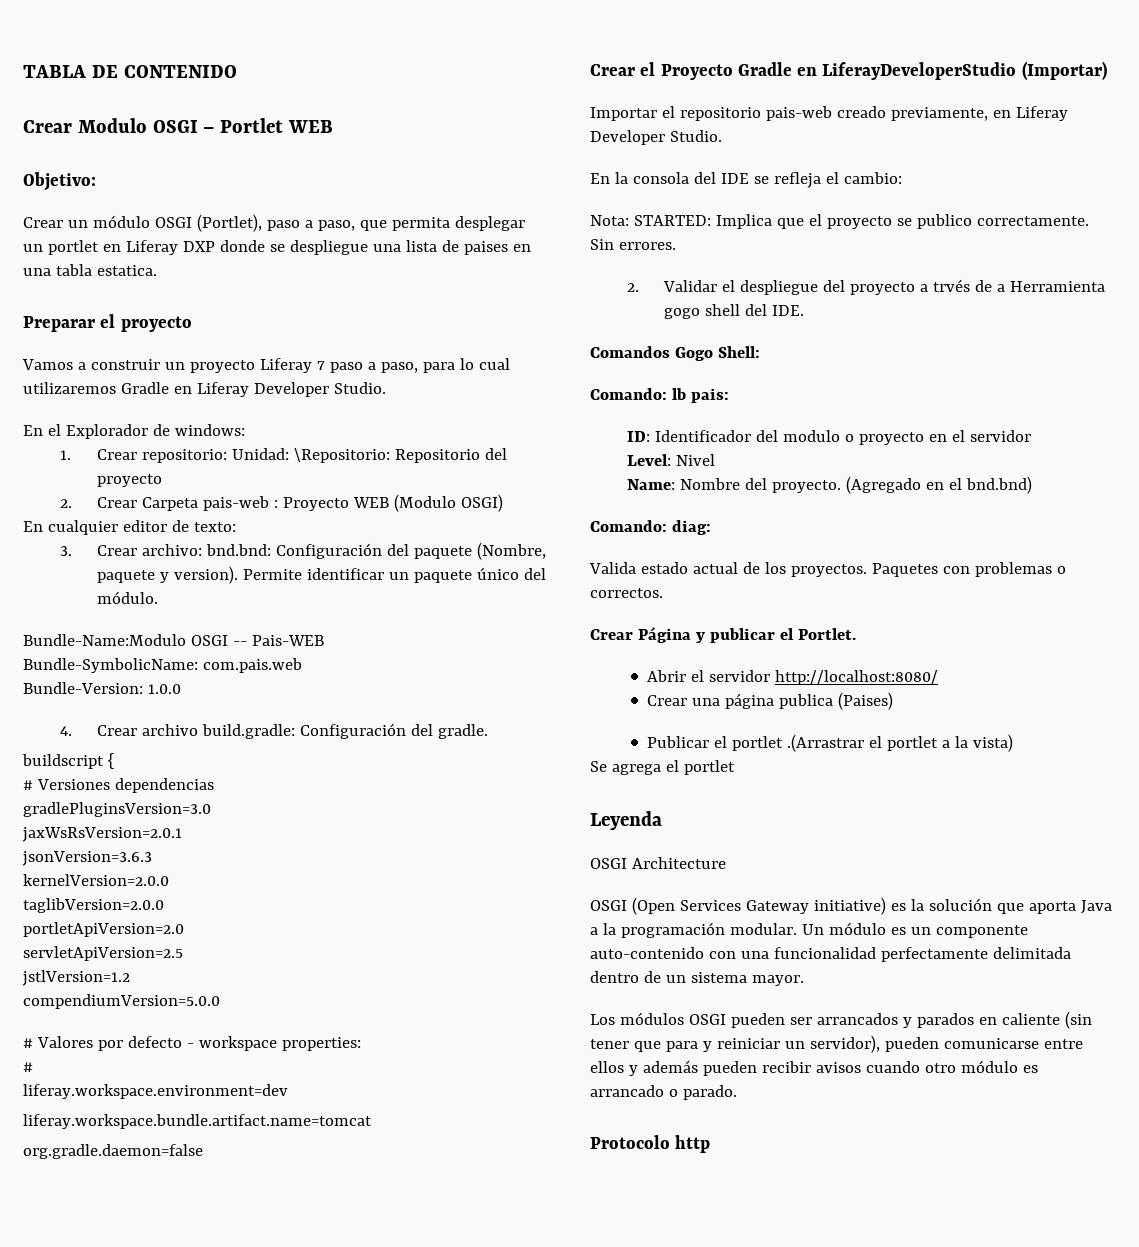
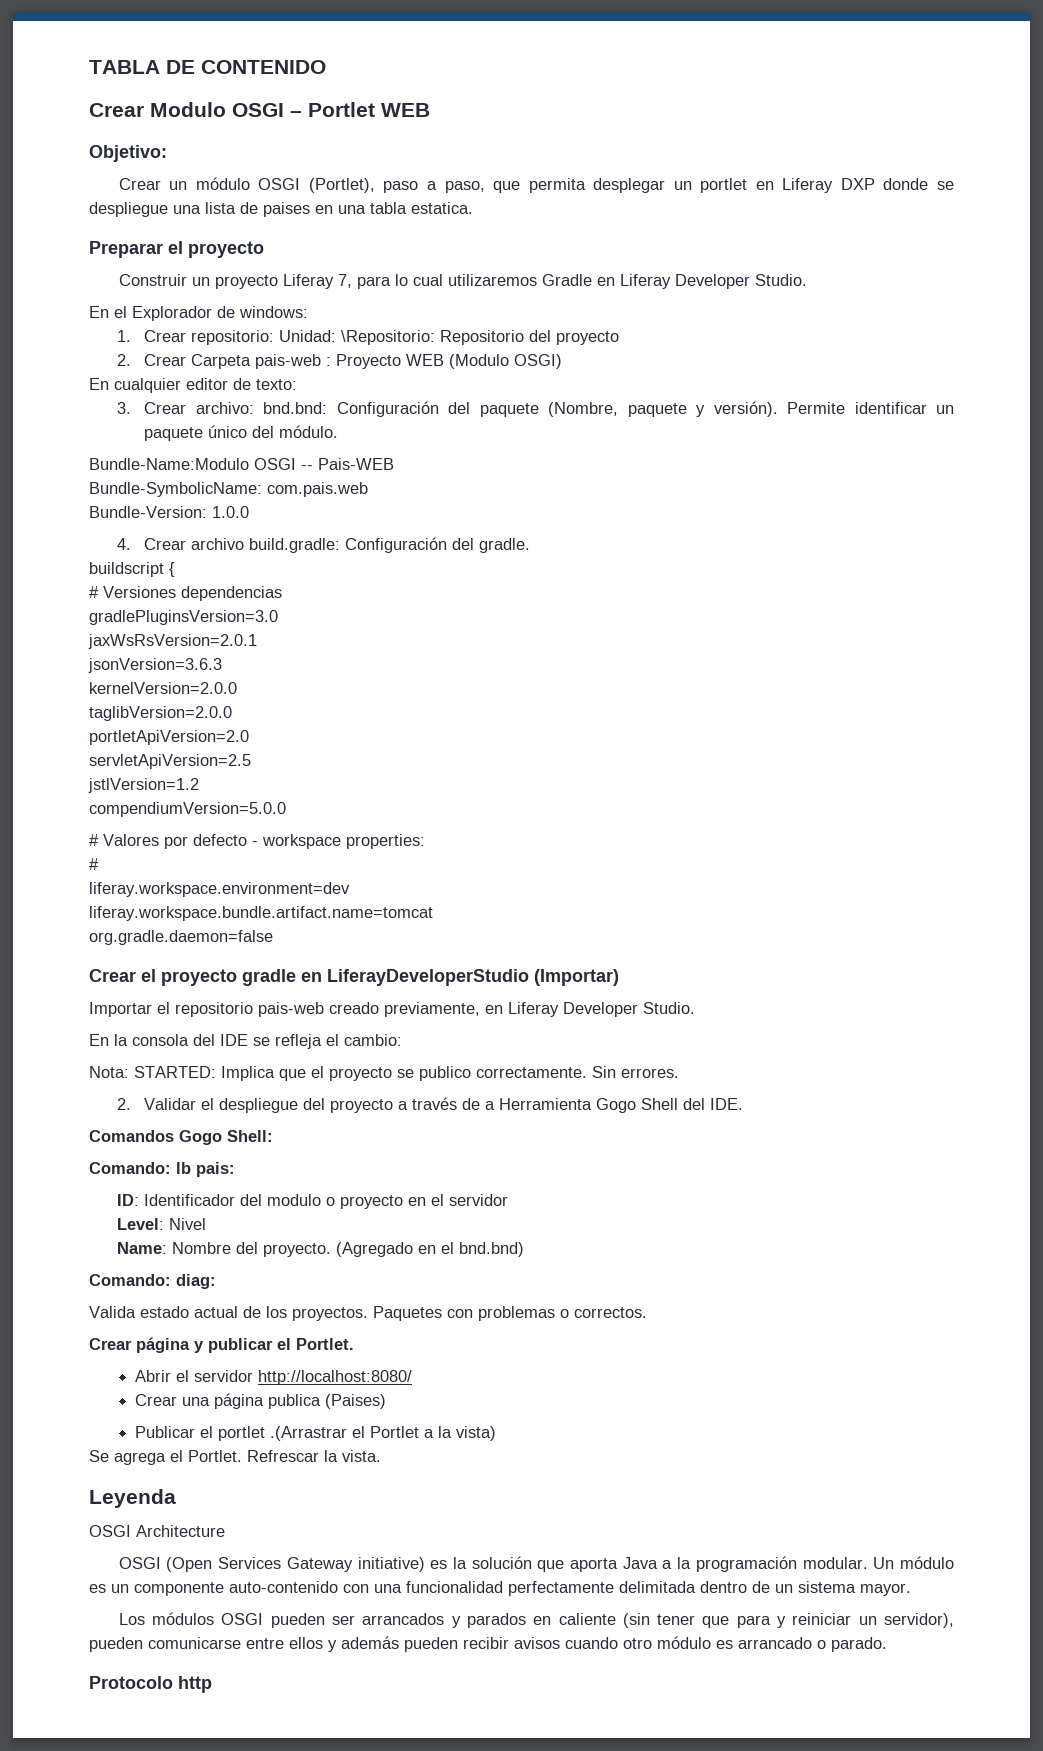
[22,358,418,373] Vamos a construir un proyecto Liferay 7 paso a paso, -> [118,274,352,289] Construir un proyecto Liferay 7,
[173,566,238,584] version). -> [713,401,778,417] versión).
[660,62,792,80] Proyecto Gradle -> [161,969,296,986] proyecto gradle
[932,279,970,292] trvés -> [412,1097,458,1110] través
[663,304,740,319] gogo shell -> [596,1098,679,1113] Gogo Shell
[637,627,691,643] Página -> [136,1337,190,1353] página
[887,736,939,751] portlet -> [369,1426,419,1438] Portlet
[683,760,735,775] portlet -> [188,1450,381,1462] Portlet. Refrescar la vista.

